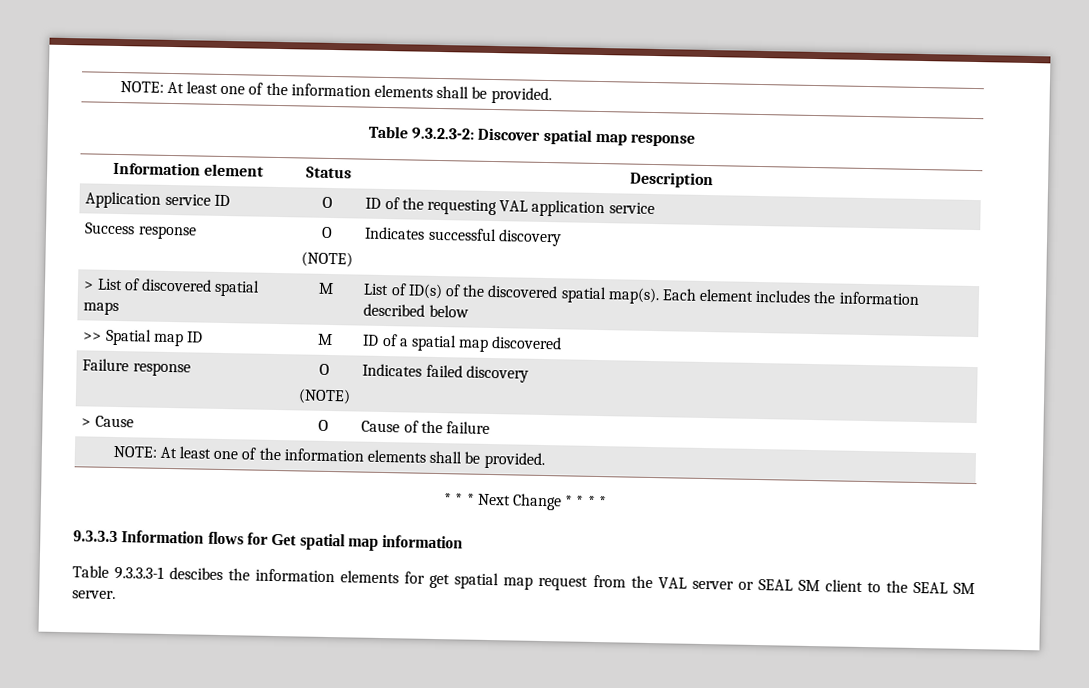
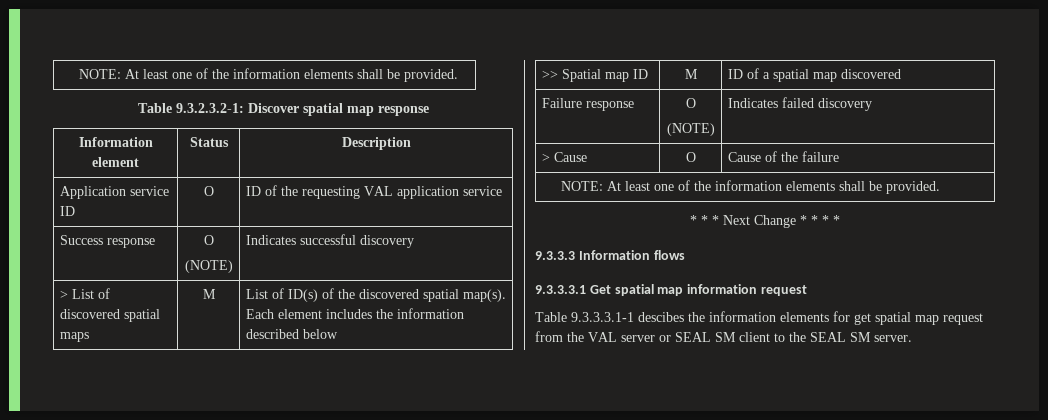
[411,127,476,140] 9.3.2.3-2: -> [175,103,244,113] 9.3.2.3.2-1:
[246,532,268,545] for -> [535,285,586,294] // 9.3.3.3.1
[72,565,165,580] // Table 9.3.3.3-1 -> [760,285,807,296] [535,312,634,322] request // Table 9.3.3.3.1-1

